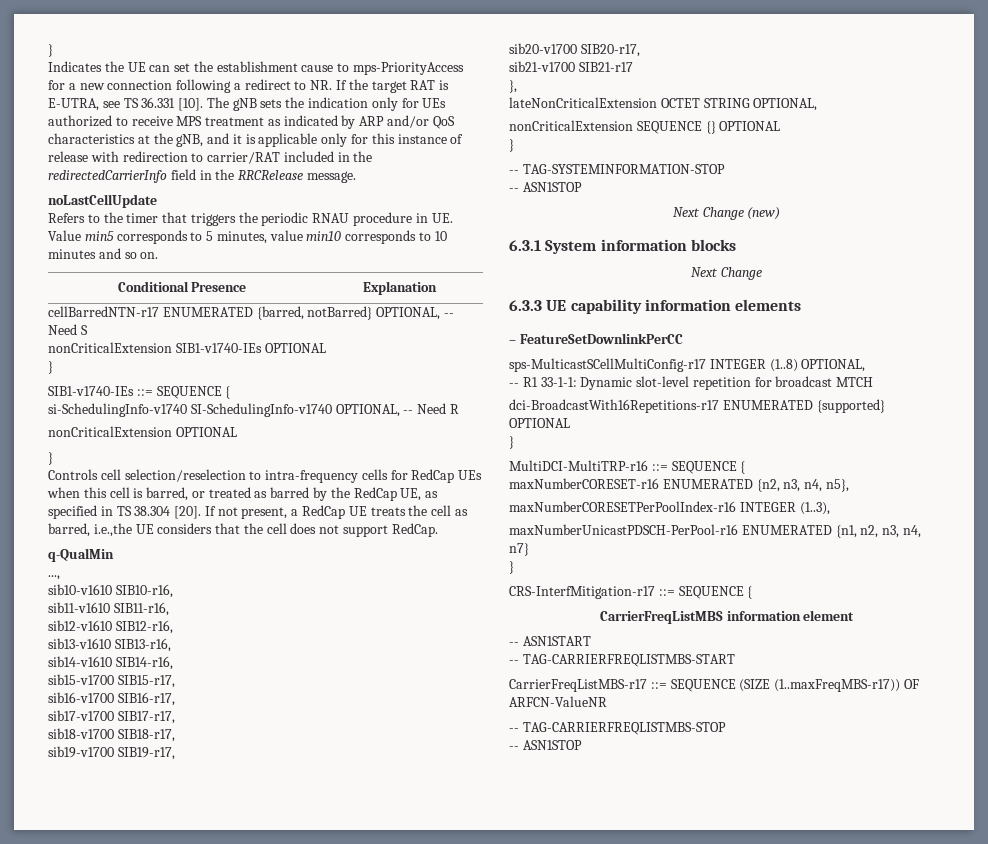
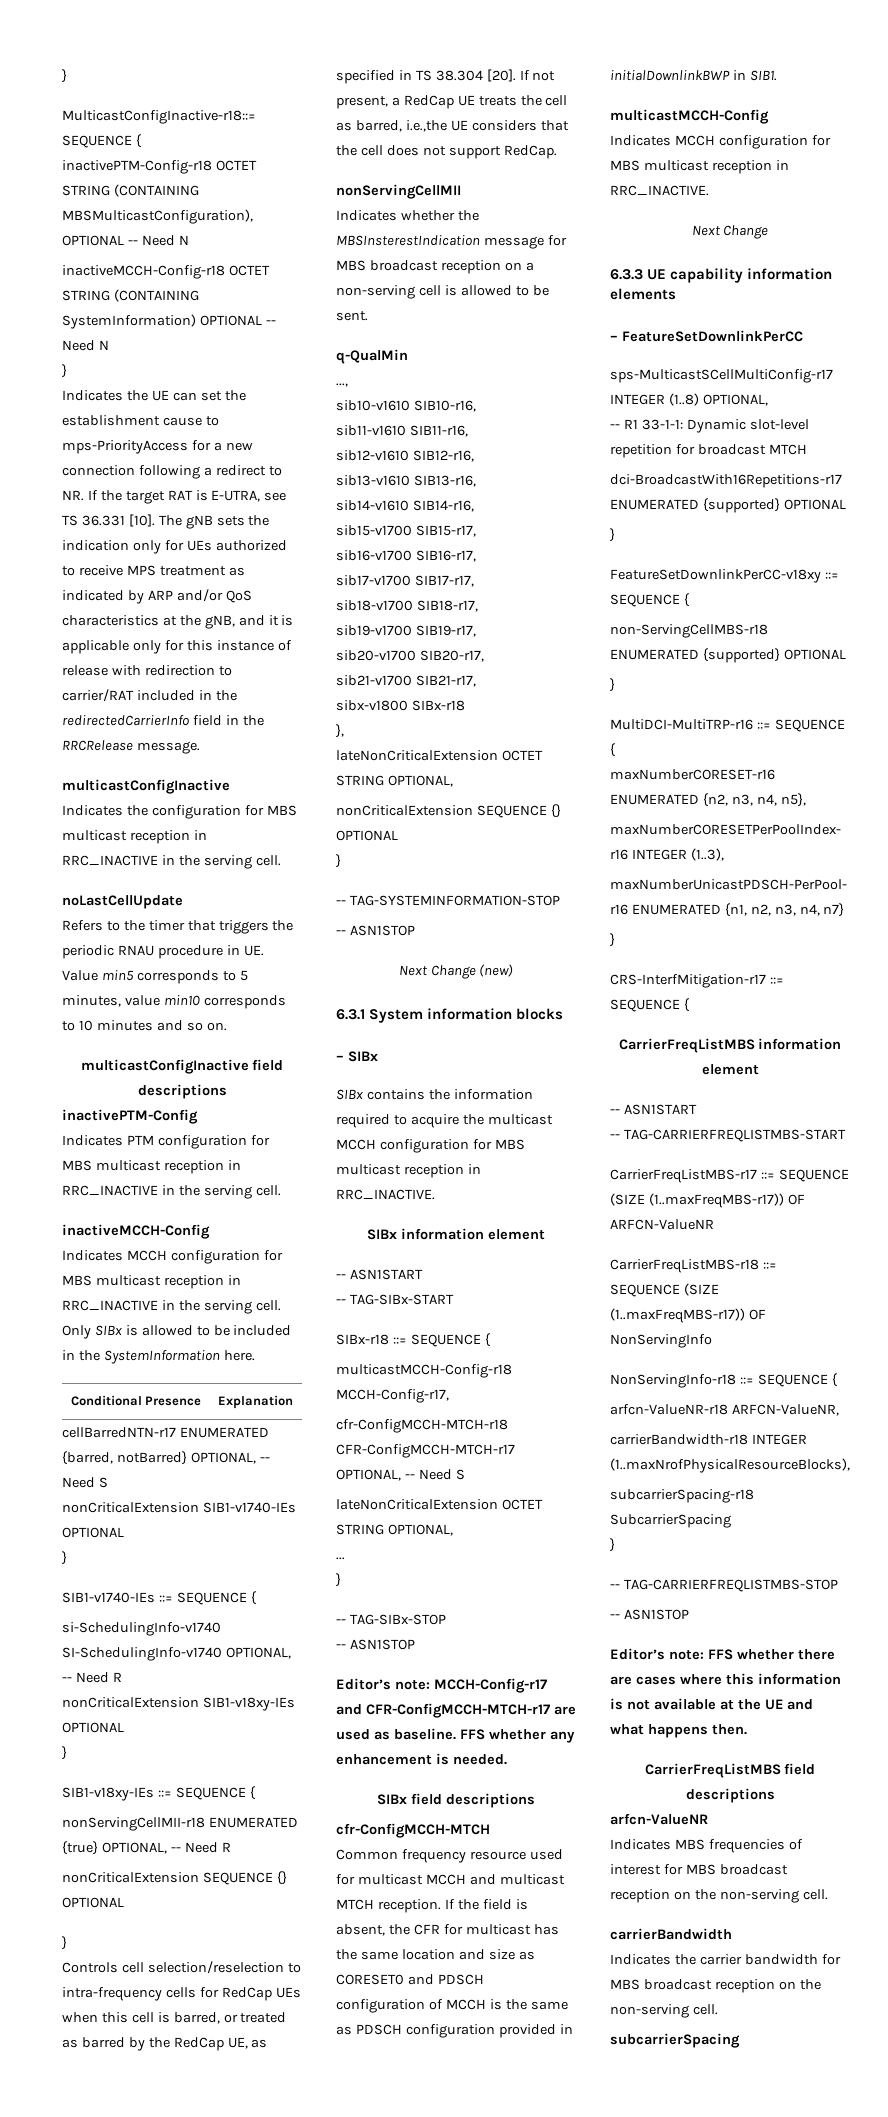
[48,44,53,57] } -> [62,69,67,83] [62,110,256,124] [62,134,141,148] [62,160,257,174] [62,184,199,197] [62,209,253,224] [62,235,189,246] [62,265,270,279] [62,289,199,302] [62,314,276,329] [62,340,109,351] [62,364,67,378] } // MulticastConfigInactive-r18::= SEQUENCE { // inactivePTM-Config-r18 OCTET STRING (CONTAINING MBSMulticastConfiguration), OPTIONAL -- Need N // inactiveMCCH-Config-r18 OCTET STRING (CONTAINING SystemInformation) OPTIONAL -- Need N // }
(356, 177) none -> [62,779,230,794] [62,805,297,819] [62,830,207,844] [62,855,281,869] // multicastConfigInactive // Indicates the configuration for MBS multicast reception in RRC_INACTIVE in the serving cell.
(159, 255) none -> [80,1059,284,1074] [137,1084,227,1099] [62,1109,198,1124] [62,1135,270,1149] [62,1160,241,1174] [62,1185,281,1199] [62,1224,210,1239] [62,1250,283,1264] [62,1275,241,1289] [62,1300,281,1314] [62,1325,292,1339] [62,1350,255,1364] // multicastConfigInactive field descriptions // inactivePTM-Config // Indicates PTM configuration for MBS multicast reception in RRC_INACTIVE in the serving cell. // inactiveMCCH-Config // Indicates MCCH configuration for MBS multicast reception in RRC_INACTIVE in the serving cell. Only SIBx is allowed to be included in the SystemInformation here.
(172, 431) none -> [202,1697,295,1711] [62,1722,124,1733] [62,1746,67,1760] [62,1786,255,1801] [62,1817,298,1831] [62,1841,231,1855] [62,1871,287,1885] SIB1-v18xy-IEs OPTIONAL // } // SIB1-v18xy-IEs ::= SEQUENCE { // nonServingCellMII-r18 ENUMERATED {true} OPTIONAL, -- Need R // nonCriticalExtension SEQUENCE {}
(438, 530) none -> [336,184,461,199] [336,210,479,221] [336,235,567,249] [336,260,534,274] [336,285,549,299] [336,311,368,321] // nonServingCellMII // Indicates whether the MBSInsterestIndication message for MBS broadcast reception on a non-serving cell is allowed to be sent.
[578,62,633,72] SIB21-r17 -> [415,675,476,687] [336,700,465,711] SIB21-r17, // sibx-v1800 SIBx-r18
(736, 245) none -> [336,1051,378,1062] [336,1089,533,1100] [336,1114,553,1128] [336,1139,525,1153] [336,1164,481,1178] [336,1189,435,1200] [367,1228,545,1240] [336,1269,423,1280] [336,1294,454,1305] [336,1333,490,1347] [336,1364,512,1378] [336,1389,449,1403] [336,1419,508,1433] [336,1444,515,1458] [336,1469,465,1481] [336,1499,543,1510] [336,1524,453,1536] [336,1557,345,1560] [336,1573,341,1587] [336,1614,446,1625] [336,1639,415,1650] [336,1678,547,1693] [336,1703,576,1718] [336,1728,575,1743] [336,1753,507,1765] [377,1793,535,1808] [336,1823,490,1838] [336,1849,563,1863] [336,1874,565,1885] [336,1899,528,1913] [336,1924,559,1936] [336,1949,535,1960] [336,1974,484,1985] [336,1999,568,2013] [336,2024,573,2038] [610,70,777,81] [610,109,769,124] [610,135,831,149] [610,160,789,174] [610,185,709,196] // – SIBx // SIBx contains the information required to acquire the multicast MCCH configuration for MBS multicast reception in RRC_INACTIVE. // SIBx information element // -- ASN1START // -- TAG-SIBx-START // SIBx-r18 ::= SEQUENCE { // multicastMCCH-Config-r18 MCCH-Config-r17, // cfr-ConfigMCCH-MTCH-r18 CFR-ConfigMCCH-MTCH-r17 OPTIONAL, -- Need S // lateNonCriticalExtension OCTET STRING OPTIONAL, // ... // } // -- TAG-SIBx-STOP // -- ASN1STOP // Editor’s note: MCCH-Config-r17 and CFR-ConfigMCCH-MTCH-r17 are used as baseline. FFS whether any enhancement is needed. // SIBx field descriptions // cfr-ConfigMCCH-MTCH // Common frequency resource used for multicast MCCH and multicast MTCH reception. If the field is absent, the CFR for multicast has the same location and size as CORESET0 and PDSCH configuration of MCCH is the same as PDSCH configuration provided in initialDownlinkBWP in SIB1. // multicastMCCH-Config // Indicates MCCH configuration for MBS multicast reception in RRC_INACTIVE.
(514, 442) none -> [610,569,839,583] [610,593,689,607] [610,624,768,638] [610,648,846,663] [610,678,615,692] // FeatureSetDownlinkPerCC-v18xy ::= SEQUENCE { // non-ServingCellMBS-r18 ENUMERATED {supported} OPTIONAL // }
[509,722,726,735] [509,740,582,750] -- TAG-CARRIERFREQLISTMBS-STOP // -- ASN1STOP -> [610,1259,777,1273] [610,1283,719,1297] [610,1308,766,1323] [610,1334,712,1348] [610,1373,837,1388] [610,1404,839,1416] [610,1434,807,1445] [610,1458,850,1473] [610,1489,754,1503] [610,1514,731,1528] [610,1538,615,1552] [610,1579,838,1592] [610,1609,689,1620] [610,1648,835,1660] [610,1673,841,1685] [610,1698,814,1710] [610,1724,747,1738] [644,1763,816,1778] [685,1788,775,1803] [610,1813,708,1825] [610,1839,803,1853] [610,1864,788,1875] [610,1889,828,1903] [610,1928,732,1940] [610,1954,841,1965] [610,1979,821,1993] [610,2004,718,2018] [610,2033,740,2048] CarrierFreqListMBS-r18 ::= SEQUENCE (SIZE (1..maxFreqMBS-r17)) OF NonServingInfo // NonServingInfo-r18 ::= SEQUENCE { // arfcn-ValueNR-r18 ARFCN-ValueNR, // carrierBandwidth-r18 INTEGER (1..maxNrofPhysicalResourceBlocks), // subcarrierSpacing-r18 SubcarrierSpacing // } // -- TAG-CARRIERFREQLISTMBS-STOP // -- ASN1STOP // Editor’s note: FFS whether there are cases where this information is not available at the UE and what happens then. // CarrierFreqListMBS field descriptions // arfcn-ValueNR // Indicates MBS frequencies of interest for MBS broadcast reception on the non-serving cell. // carrierBandwidth // Indicates the carrier bandwidth for MBS broadcast reception on the non-serving cell. // subcarrierSpacing

